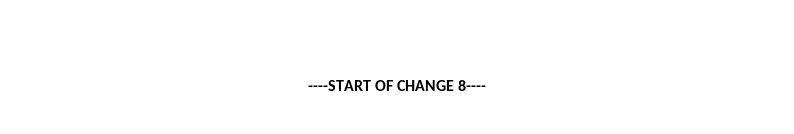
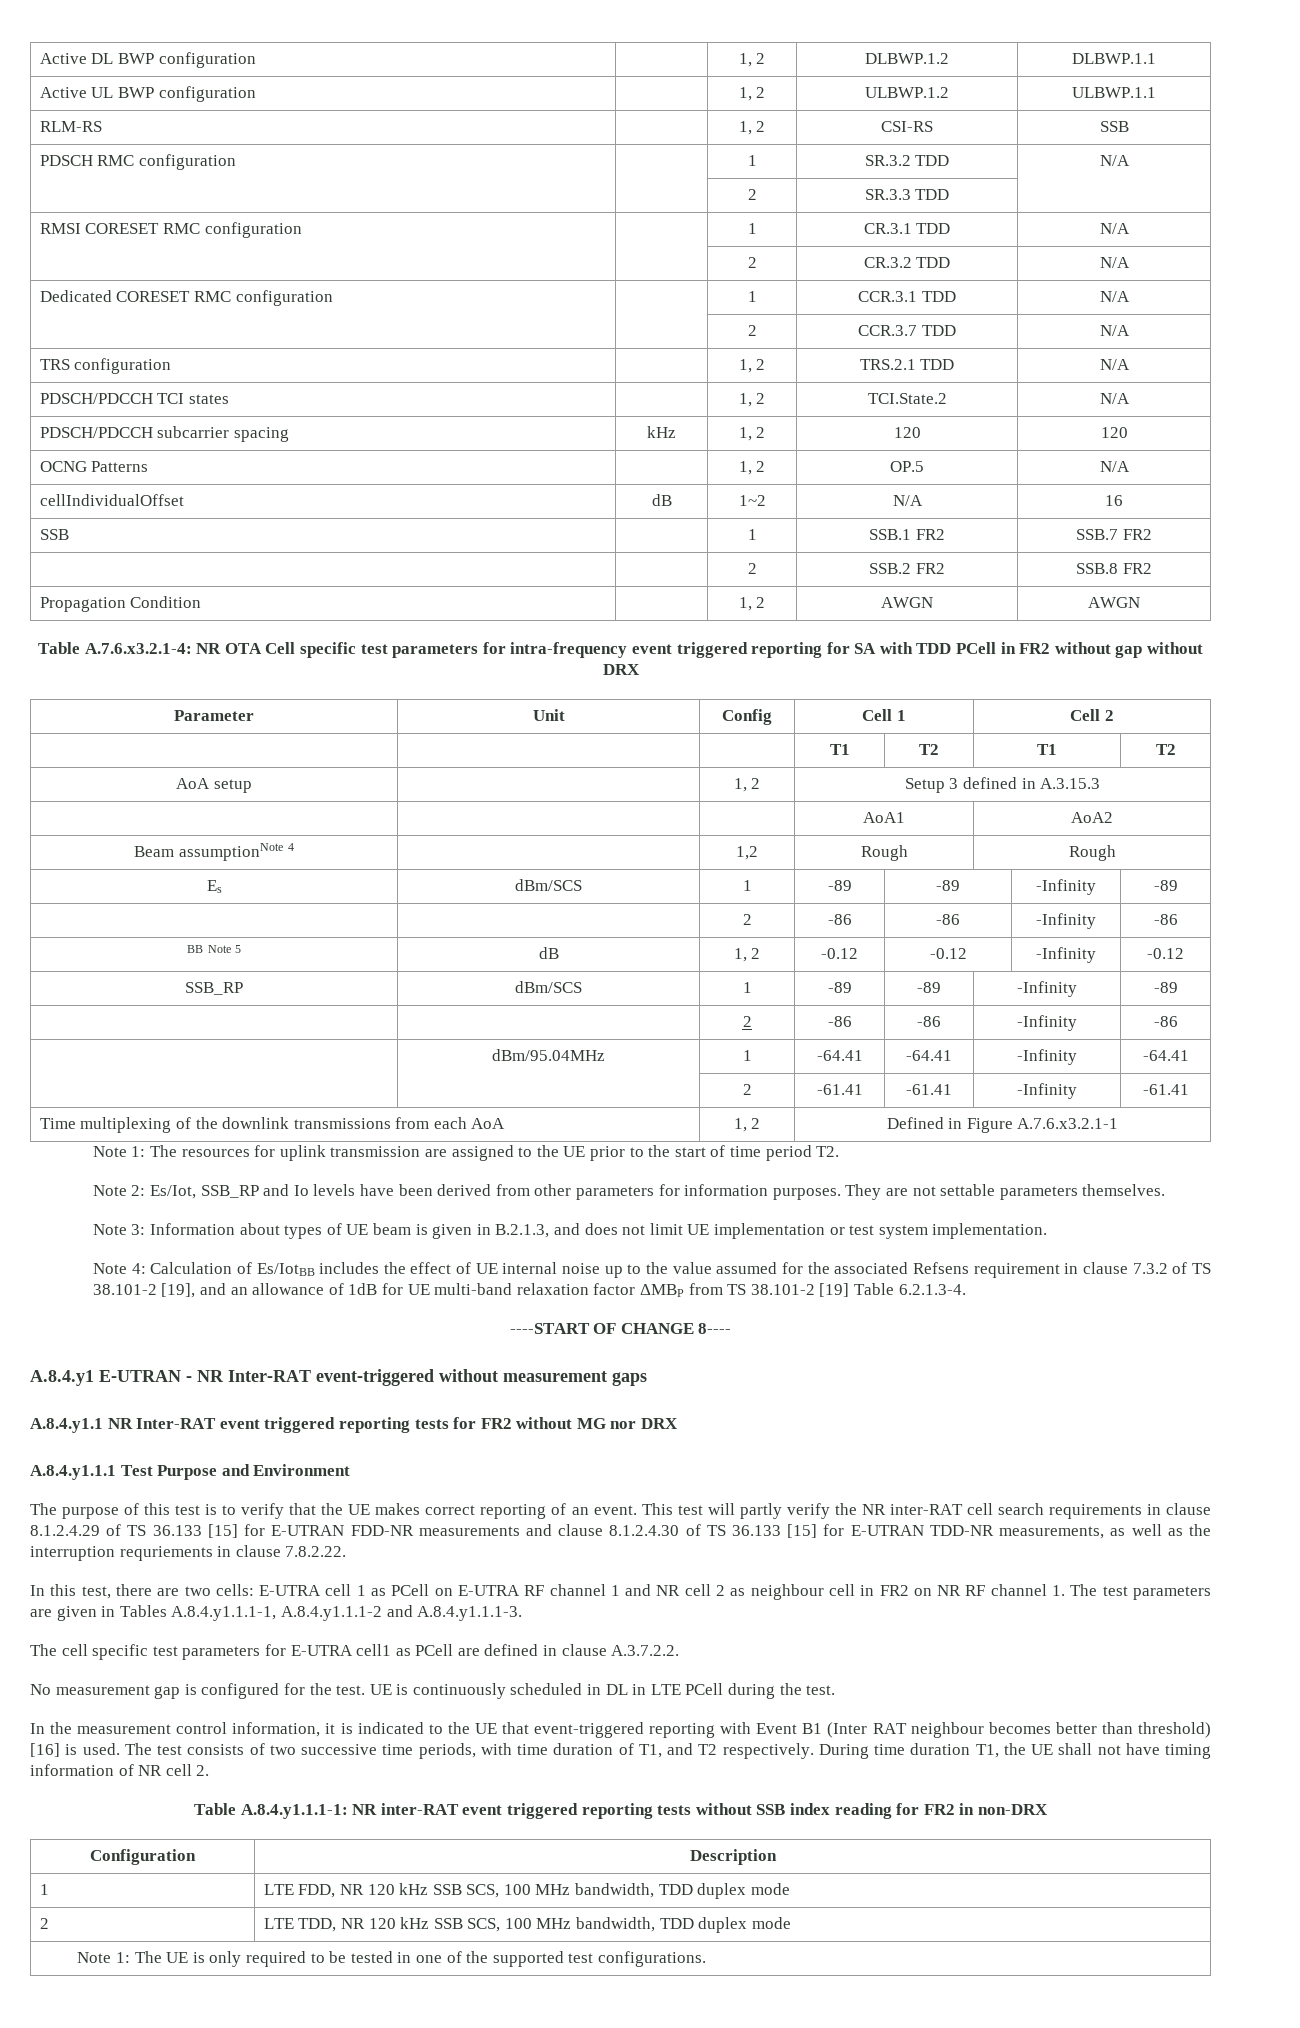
[307,80,487,91] ----START OF CHANGE 8---- -> [39,52,256,68] [738,53,766,67] [865,53,949,64] [1072,53,1156,64] [39,86,256,102] [738,87,766,101] [865,87,949,98] [1072,87,1156,98] [39,121,102,132] [738,121,766,135] [881,121,933,132] [1099,121,1129,132] [39,154,236,170] [747,155,757,166] [864,155,950,166] [1099,155,1130,166] [747,189,757,200] [864,189,950,200] [39,222,302,238] [747,223,757,234] [863,223,951,234] [1099,223,1130,234] [747,257,757,268] [863,257,951,268] [1099,257,1130,268] [39,290,333,306] [747,291,757,302] [858,291,956,302] [1099,291,1130,302] [747,325,757,336] [858,325,956,336] [1099,325,1130,336] [39,358,172,374] [738,359,766,373] [859,359,955,370] [1099,359,1130,370] [39,393,229,404] [738,393,766,407] [867,393,947,404] [1099,393,1130,404] [39,426,289,442] [647,426,676,438] [738,427,766,441] [893,427,921,438] [1100,427,1128,438] [39,461,149,472] [738,461,766,475] [890,461,924,472] [1099,461,1130,472] [39,494,184,506] [651,494,672,506] [738,495,766,506] [892,495,923,506] [1105,495,1123,506] [39,529,69,540] [747,529,757,540] [869,529,945,540] [1076,529,1152,540] [747,563,757,574] [869,563,945,574] [1076,563,1152,574] [39,596,202,612] [738,597,766,611] [881,597,933,608] [1088,597,1140,608] [38,642,1203,658] [602,664,640,675] [174,710,254,721] [532,709,565,721] [722,709,772,725] [862,709,906,721] [1070,709,1114,721] [829,744,850,755] [919,744,939,755] [1037,744,1057,755] [1155,744,1176,755] [176,778,252,793] [733,778,761,792] [904,777,1101,793] [863,812,905,823] [1071,812,1113,823] [134,843,294,861] [736,846,758,860] [860,845,908,861] [1068,845,1116,861] [206,880,222,893] [515,879,582,891] [742,880,752,891] [827,880,852,891] [936,880,960,891] [1036,879,1096,895] [1153,880,1178,891] [742,914,752,925] [827,914,852,925] [936,914,960,925] [1036,913,1096,929] [1153,914,1178,925] [186,945,242,953] [538,947,559,959] [733,948,761,962] [821,948,858,959] [929,948,967,959] [1036,947,1096,963] [1147,948,1184,959] [185,982,243,995] [515,981,582,993] [742,982,752,993] [827,982,852,993] [917,982,941,993] [1017,981,1077,997] [1153,982,1178,993] [742,1016,752,1027] [827,1016,852,1027] [917,1016,941,1027] [1017,1015,1077,1031] [1153,1016,1178,1027] [492,1049,605,1061] [742,1050,752,1061] [816,1050,863,1061] [906,1050,952,1061] [1017,1049,1077,1065] [1142,1050,1189,1061] [742,1084,752,1095] [816,1084,863,1095] [906,1084,952,1095] [1017,1083,1077,1099] [1142,1084,1189,1095] [39,1117,506,1133] [733,1118,761,1132] [886,1117,1119,1133] [92,1145,840,1161] [92,1184,1166,1200] [92,1223,1048,1239] [92,1262,1211,1278] [92,1283,966,1298] [509,1323,732,1334] [30,1369,647,1386] [30,1417,679,1433] [30,1464,351,1480] [30,1503,1212,1519] [30,1524,1212,1539] [30,1545,347,1561] [30,1584,1211,1600] [30,1605,523,1621] [30,1644,680,1660] [30,1683,836,1699] [30,1722,1211,1738] [30,1743,1211,1759] [30,1764,210,1776] [194,1803,1048,1819] [90,1849,196,1865] [689,1849,777,1865] [39,1884,49,1895] [263,1883,790,1899] [39,1918,49,1929] [263,1917,791,1933] [77,1951,706,1967] Active DL BWP configuration | | 1, 2 | DLBWP.1.2 | DLBWP.1.1 // Active UL BWP configuration | | 1, 2 | ULBWP.1.2 | ULBWP.1.1 // RLM-RS | | 1, 2 | CSI-RS | SSB // PDSCH RMC configuration | | 1 | SR.3.2 TDD | N/A // | | 2 | SR.3.3 TDD | // RMSI CORESET RMC configuration | | 1 | CR.3.1 TDD | N/A // | | 2 | CR.3.2 TDD | N/A // Dedicated CORESET RMC configuration | | 1 | CCR.3.1 TDD | N/A // | | 2 | CCR.3.7 TDD | N/A // TRS configuration | | 1, 2 | TRS.2.1 TDD | N/A // PDSCH/PDCCH TCI states | | 1, 2 | TCI.State.2 | N/A // PDSCH/PDCCH subcarrier spacing | kHz | 1, 2 | 120 | 120 // OCNG Patterns | | 1, 2 | OP.5 | N/A // cellIndividualOffset | dB | 1~2 | N/A | 16 // SSB | | 1 | SSB.1 FR2 | SSB.7 FR2 // | | 2 | SSB.2 FR2 | SSB.8 FR2 // Propagation Condition | | 1, 2 | AWGN | AWGN // Table A.7.6.x3.2.1-4: NR OTA Cell specific test parameters for intra-frequency event triggered reporting for SA with TDD PCell in FR2 without gap without DRX // Parameter | Unit | Config | Cell 1 | Cell 2 // | | | T1 | T2 | T1 | T2 // AoA setup | | 1, 2 | Setup 3 defined in A.3.15.3 // | | | AoA1 | AoA2 // Beam assumptionNote 4 | | 1,2 | Rough | Rough // Es | dBm/SCS | 1 | -89 | -89 | -Infinity | -89 // | | 2 | -86 | -86 | -Infinity | -86 // BB Note 5 | dB | 1, 2 | -0.12 | -0.12 | -Infinity | -0.12 // SSB_RP | dBm/SCS | 1 | -89 | -89 | -Infinity | -89 // | | 2 | -86 | -86 | -Infinity | -86 // | dBm/95.04MHz | 1 | -64.41 | -64.41 | -Infinity | -64.41 // | | 2 | -61.41 | -61.41 | -Infinity | -61.41 // Time multiplexing of the downlink transmissions from each AoA | 1, 2 | Defined in Figure A.7.6.x3.2.1-1 // Note 1: The resources for uplink transmission are assigned to the UE prior to the start of time period T2. // Note 2: Es/Iot, SSB_RP and Io levels have been derived from other parameters for information purposes. They are not settable parameters themselves. // Note 3: Information about types of UE beam is given in B.2.1.3, and does not limit UE implementation or test system implementation. // Note 4: Calculation of Es/IotBB includes the effect of UE internal noise up to the value assumed for the associated Refsens requirement in clause 7.3.2 of TS 38.101-2 [19], and an allowance of 1dB for UE multi-band relaxation factor ΔMBP from TS 38.101-2 [19] Table 6.2.1.3-4. // ----START OF CHANGE 8---- // A.8.4.y1 E-UTRAN - NR Inter-RAT event-triggered without measurement gaps // A.8.4.y1.1 NR Inter-RAT event triggered reporting tests for FR2 without MG nor DRX // A.8.4.y1.1.1 Test Purpose and Environment // The purpose of this test is to verify that the UE makes correct reporting of an event. This test will partly verify the NR inter-RAT cell search requirements in clause 8.1.2.4.29 of TS 36.133 [15] for E-UTRAN FDD-NR measurements and clause 8.1.2.4.30 of TS 36.133 [15] for E-UTRAN TDD-NR measurements, as well as the interruption requriements in clause 7.8.2.22. // In this test, there are two cells: E-UTRA cell 1 as PCell on E-UTRA RF channel 1 and NR cell 2 as neighbour cell in FR2 on NR RF channel 1. The test parameters are given in Tables A.8.4.y1.1.1-1, A.8.4.y1.1.1-2 and A.8.4.y1.1.1-3. // The cell specific test parameters for E-UTRA cell1 as PCell are defined in clause A.3.7.2.2. // No measurement gap is configured for the test. UE is continuously scheduled in DL in LTE PCell during the test. // In the measurement control information, it is indicated to the UE that event-triggered reporting with Event B1 (Inter RAT neighbour becomes better than threshold) [16] is used. The test consists of two successive time periods, with time duration of T1, and T2 respectively. During time duration T1, the UE shall not have timing information of NR cell 2. // Table A.8.4.y1.1.1-1: NR inter-RAT event triggered reporting tests without SSB index reading for FR2 in non-DRX // Configuration | Description // 1 | LTE FDD, NR 120 kHz SSB SCS, 100 MHz bandwidth, TDD duplex mode // 2 | LTE TDD, NR 120 kHz SSB SCS, 100 MHz bandwidth, TDD duplex mode // Note 1: The UE is only required to be tested in one of the supported test configurations.

